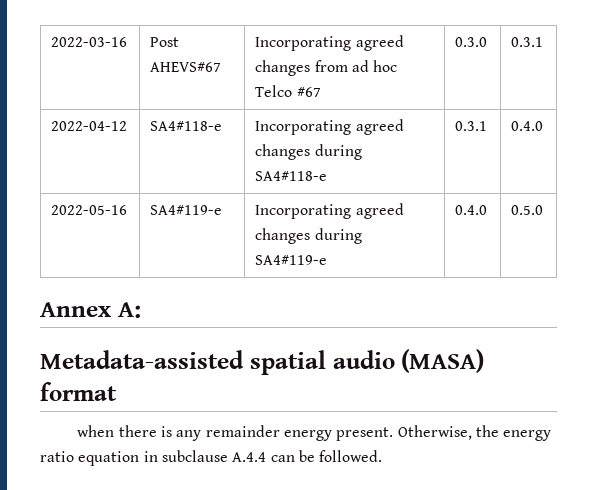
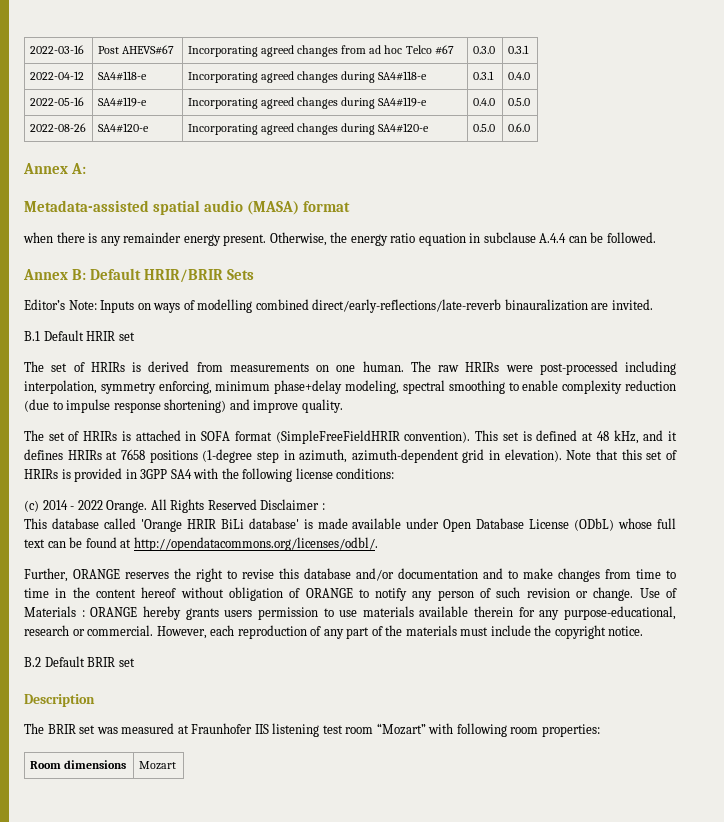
(544, 210) none -> [29,123,86,132] [97,123,149,133] [187,123,430,135] [472,124,495,132] [507,123,530,132] // 2022-08-26 | SA4#120-e | Incorporating agreed changes during SA4#120-e | 0.5.0 | 0.6.0
(383, 456) none -> [23,268,254,283] [24,299,653,313] [24,330,135,341] [24,361,676,375] [24,380,676,394] [24,399,343,413] [24,430,677,444] [24,449,677,463] [24,468,395,482] [24,499,325,513] [24,518,676,532] [24,537,378,551] [24,568,676,582] [24,587,677,601] [24,606,677,620] [24,625,644,639] [24,656,135,667] [24,694,95,707] [24,723,600,737] [29,760,127,769] [138,761,176,770] // Annex B: Default HRIR/BRIR Sets // Editor’s Note: Inputs on ways of modelling combined direct/early-reflections/late-reverb binauralization are invited. // B.1 Default HRIR set // The set of HRIRs is derived from measurements on one human. The raw HRIRs were post-processed including interpolation, symmetry enforcing, minimum phase+delay modeling, spectral smoothing to enable complexity reduction (due to impulse response shortening) and improve quality. // The set of HRIRs is attached in SOFA format (SimpleFreeFieldHRIR convention). This set is defined at 48 kHz, and it defines HRIRs at 7658 positions (1-degree step in azimuth, azimuth-dependent grid in elevation). Note that this set of HRIRs is provided in 3GPP SA4 with the following license conditions: // (c) 2014 - 2022 Orange. All Rights Reserved Disclaimer : // This database called 'Orange HRIR BiLi database' is made available under Open Database License (ODbL) whose full text can be found at http://opendatacommons.org/licenses/odbl/. // Further, ORANGE reserves the right to revise this database and/or documentation and to make changes from time to time in the content hereof without obligation of ORANGE to notify any person of such revision or change. Use of Materials : ORANGE hereby grants users permission to use materials available therein for any purpose-educational, research or commercial. However, each reproduction of any part of the materials must include the copyright notice. // B.2 Default BRIR set // Description // The BRIR set was measured at Fraunhofer IIS listening test room “Mozart” with following room properties: // Room dimensions | Mozart

